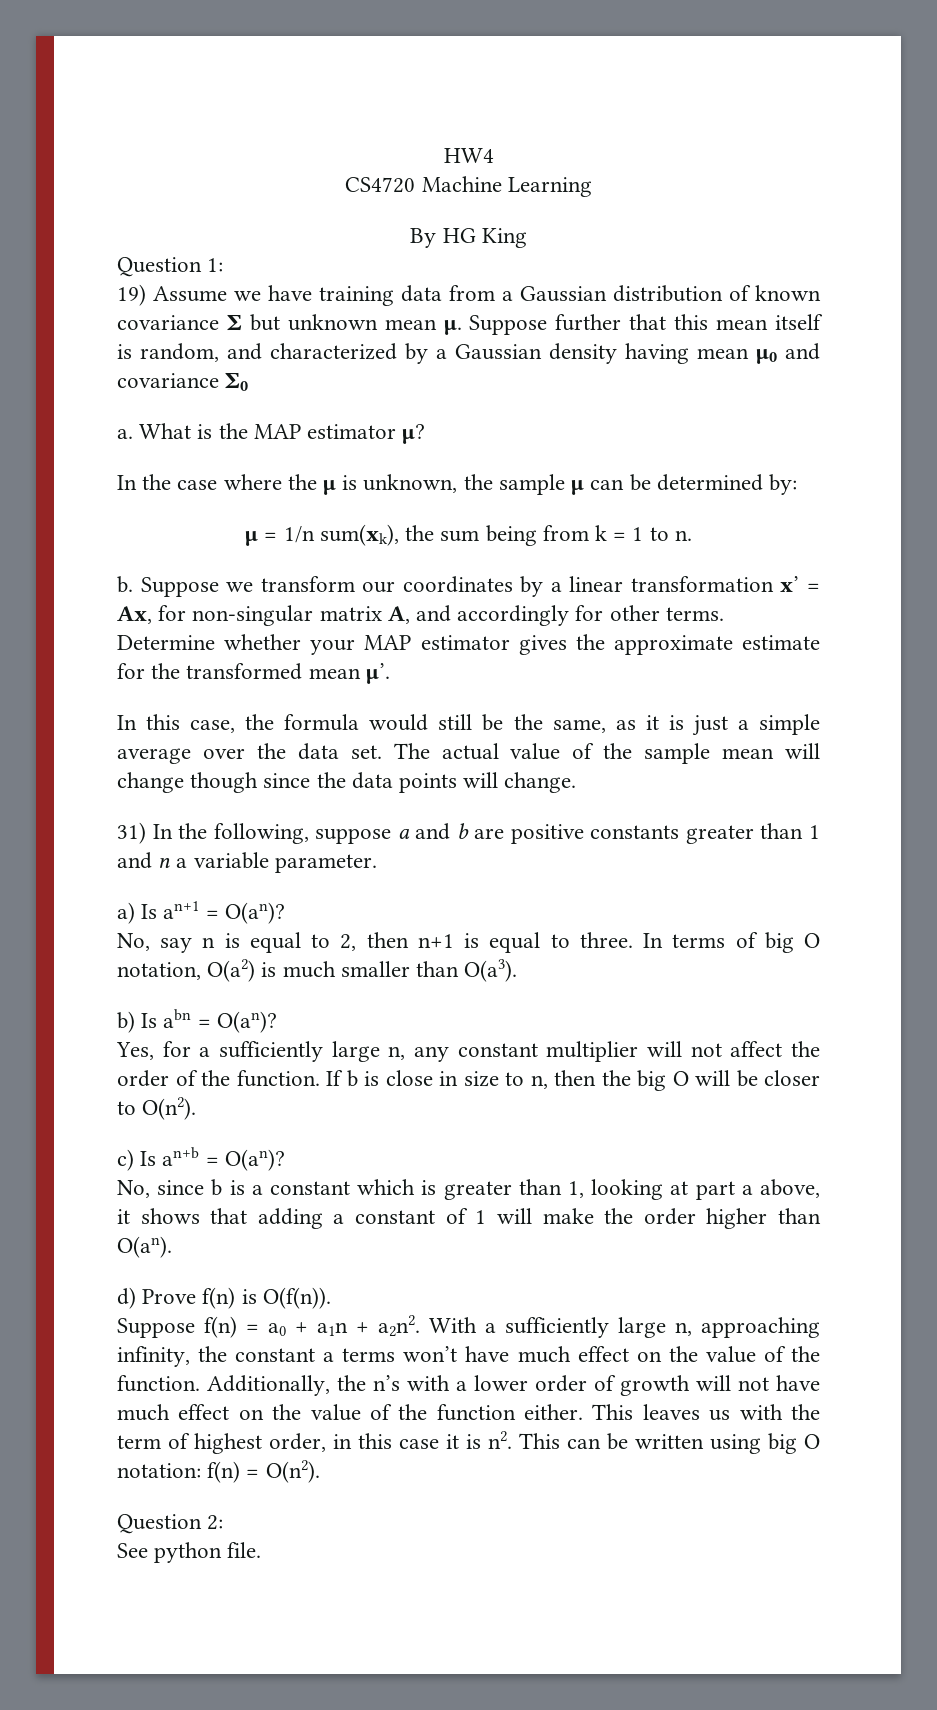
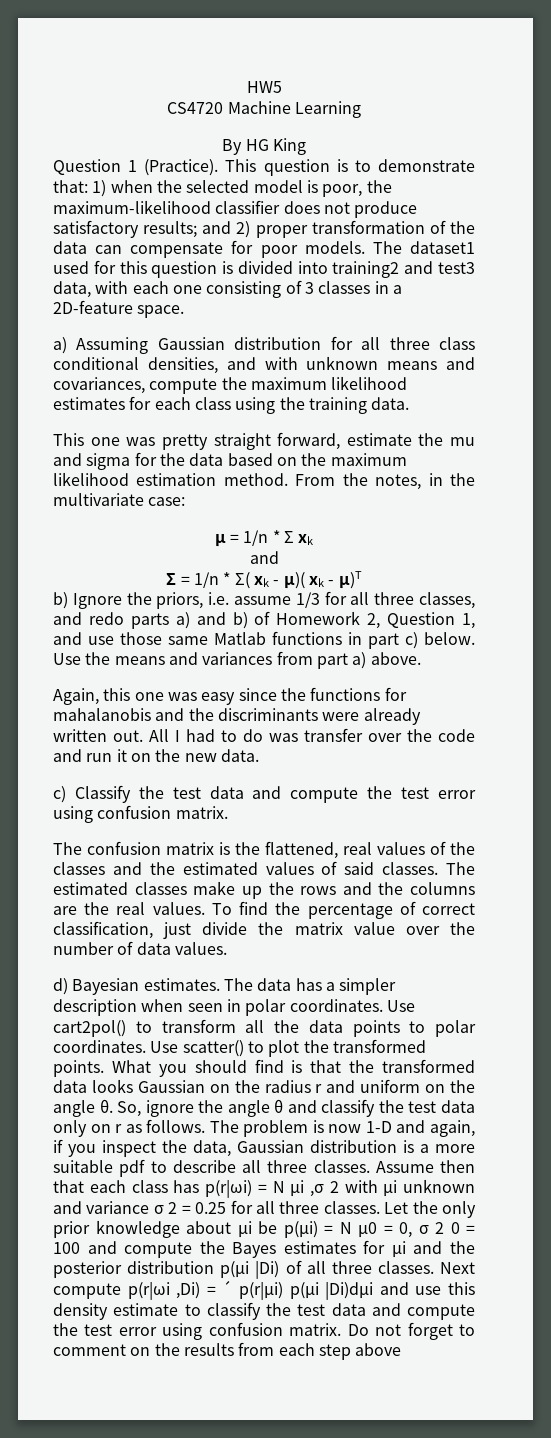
[443,148,494,163] HW4 -> [246,81,282,93] HW5
[207,258,224,272] [117,284,821,306] [117,314,823,335] [117,343,820,364] [117,372,249,391] [117,423,426,444] [117,474,797,495] [245,524,692,546] [117,576,820,597] [117,605,724,626] [117,634,820,655] [117,663,390,684] [117,714,820,736] [117,743,820,764] [117,772,577,793] [117,822,821,844] [117,852,377,873] [117,901,285,924] [117,932,821,953] [117,959,518,982] [117,1009,277,1033] [116,1041,820,1062] [117,1070,820,1091] [117,1097,197,1120] [117,1147,285,1171] [117,1179,820,1200] [117,1208,822,1229] [117,1236,172,1258] [117,1287,331,1309] [117,1315,820,1338] [117,1346,821,1367] [117,1375,820,1396] [117,1404,820,1421] [117,1431,820,1454] [117,1460,320,1483] [117,1514,224,1534] [117,1542,262,1563] 1: // 19) Assume we have training data from a Gaussian distribution of known covariance Σ but unknown mean μ. Suppose further that this mean itself is random, and characterized by a Gaussian density having mean μ0 and covariance Σ0 // a. What is the MAP estimator μ? // In the case where the μ is unknown, the sample μ can be determined by: // μ = 1/n sum(xk), the sum being from k = 1 to n. // b. Suppose we transform our coordinates by a linear transformation x’ = Ax, for non-singular matrix A, and accordingly for other terms. Determine whether your MAP estimator gives the approximate estimate for the transformed mean μ’. // In this case, the formula would still be the same, as it is just a simple average over the data set. The actual value of the sample mean will change though since the data points will change. // 31) In the following, suppose a and b are positive constants greater than 1 and n a variable parameter. // a) Is an+1 = O(an)? // No, say n is equal to 2, then n+1 is equal to three. In terms of big O notation, O(a2) is much smaller than O(a3). // b) Is abn = O(an)? // Yes, for a sufficiently large n, any constant multiplier will not affect the order of the function. If b is close in size to n, then the big O will be closer to O(n2). // c) Is an+b = O(an)? // No, since b is a constant which is greater than 1, looking at part a above, it shows that adding a constant of 1 will make the order higher than O(an). // d) Prove f(n) is O(f(n)). // Suppose f(n) = a0 + a1n + a2n2. With a sufficiently large n, approaching infinity, the constant a terms won’t have much effect on the value of the function. Additionally, the n’s with a lower order of growth will not have much effect on the value of the function either. This leaves us with the term of highest order, in this case it is n2. This can be written using big O notation: f(n) = O(n2). // Question 2: // See python file. -> [128,159,476,176] [53,180,392,197] [53,200,418,218] [53,220,476,238] [53,240,475,258] [53,260,475,278] [53,280,402,298] [53,300,185,318] [53,336,476,354] [53,356,475,374] [53,376,408,394] [53,396,410,414] [53,432,475,450] [53,452,407,470] [53,472,476,490] [53,493,186,506] [214,530,314,547] [249,551,279,564] [166,571,362,589] [53,591,476,609] [53,611,475,629] [53,631,475,649] [53,651,421,669] [53,687,407,705] [53,708,421,725] [53,728,475,742] [53,749,259,762] [53,785,477,803] [53,805,228,823] [53,841,475,859] [53,861,475,875] [53,881,475,899] [53,901,476,919] [53,921,476,939] [53,941,227,955] [53,978,397,995] [53,999,415,1016] [53,1019,476,1037] [53,1039,426,1057] [53,1059,475,1077] [53,1079,475,1093] [53,1099,476,1117] [53,1119,476,1137] [53,1139,475,1157] [53,1159,475,1177] [53,1179,475,1198] [53,1200,477,1218] [53,1220,475,1238] [53,1240,475,1258] [53,1260,475,1279] [53,1281,476,1300] [53,1302,475,1320] [53,1322,476,1340] [53,1342,402,1360] 1 (Practice). This question is to demonstrate that: 1) when the selected model is poor, the maximum-likelihood classifier does not produce satisfactory results; and 2) proper transformation of the data can compensate for poor models. The dataset1 used for this question is divided into training2 and test3 data, with each one consisting of 3 classes in a 2D-feature space. // a) Assuming Gaussian distribution for all three class conditional densities, and with unknown means and covariances, compute the maximum likelihood estimates for each class using the training data. // This one was pretty straight forward, estimate the mu and sigma for the data based on the maximum likelihood estimation method. From the notes, in the multivariate case: // μ = 1/n * Σ xk // and // Σ = 1/n * Σ( xk - μ)( xk - μ)T // b) Ignore the priors, i.e. assume 1/3 for all three classes, and redo parts a) and b) of Homework 2, Question 1, and use those same Matlab functions in part c) below. Use the means and variances from part a) above. // Again, this one was easy since the functions for mahalanobis and the discriminants were already written out. All I had to do was transfer over the code and run it on the new data. // c) Classify the test data and compute the test error using confusion matrix. // The confusion matrix is the flattened, real values of the classes and the estimated values of said classes. The estimated classes make up the rows and the columns are the real values. To find the percentage of correct classification, just divide the matrix value over the number of data values. // d) Bayesian estimates. The data has a simpler description when seen in polar coordinates. Use cart2pol() to transform all the data points to polar coordinates. Use scatter() to plot the transformed points. What you should find is that the transformed data looks Gaussian on the radius r and uniform on the angle θ. So, ignore the angle θ and classify the test data only on r as follows. The problem is now 1-D and again, if you inspect the data, Gaussian distribution is a more suitable pdf to describe all three classes. Assume then that each class has p(r|ωi) = N µi ,σ 2 with µi unknown and variance σ 2 = 0.25 for all three classes. Let the only prior knowledge about µi be p(µi) = N µ0 = 0, σ 2 0 = 100 and compute the Bayes estimates for µi and the posterior distribution p(µi |Di) of all three classes. Next compute p(r|ωi ,Di) = ´ p(r|µi) p(µi |Di)dµi and use this density estimate to classify the test data and compute the test error using confusion matrix. Do not forget to comment on the results from each step above

